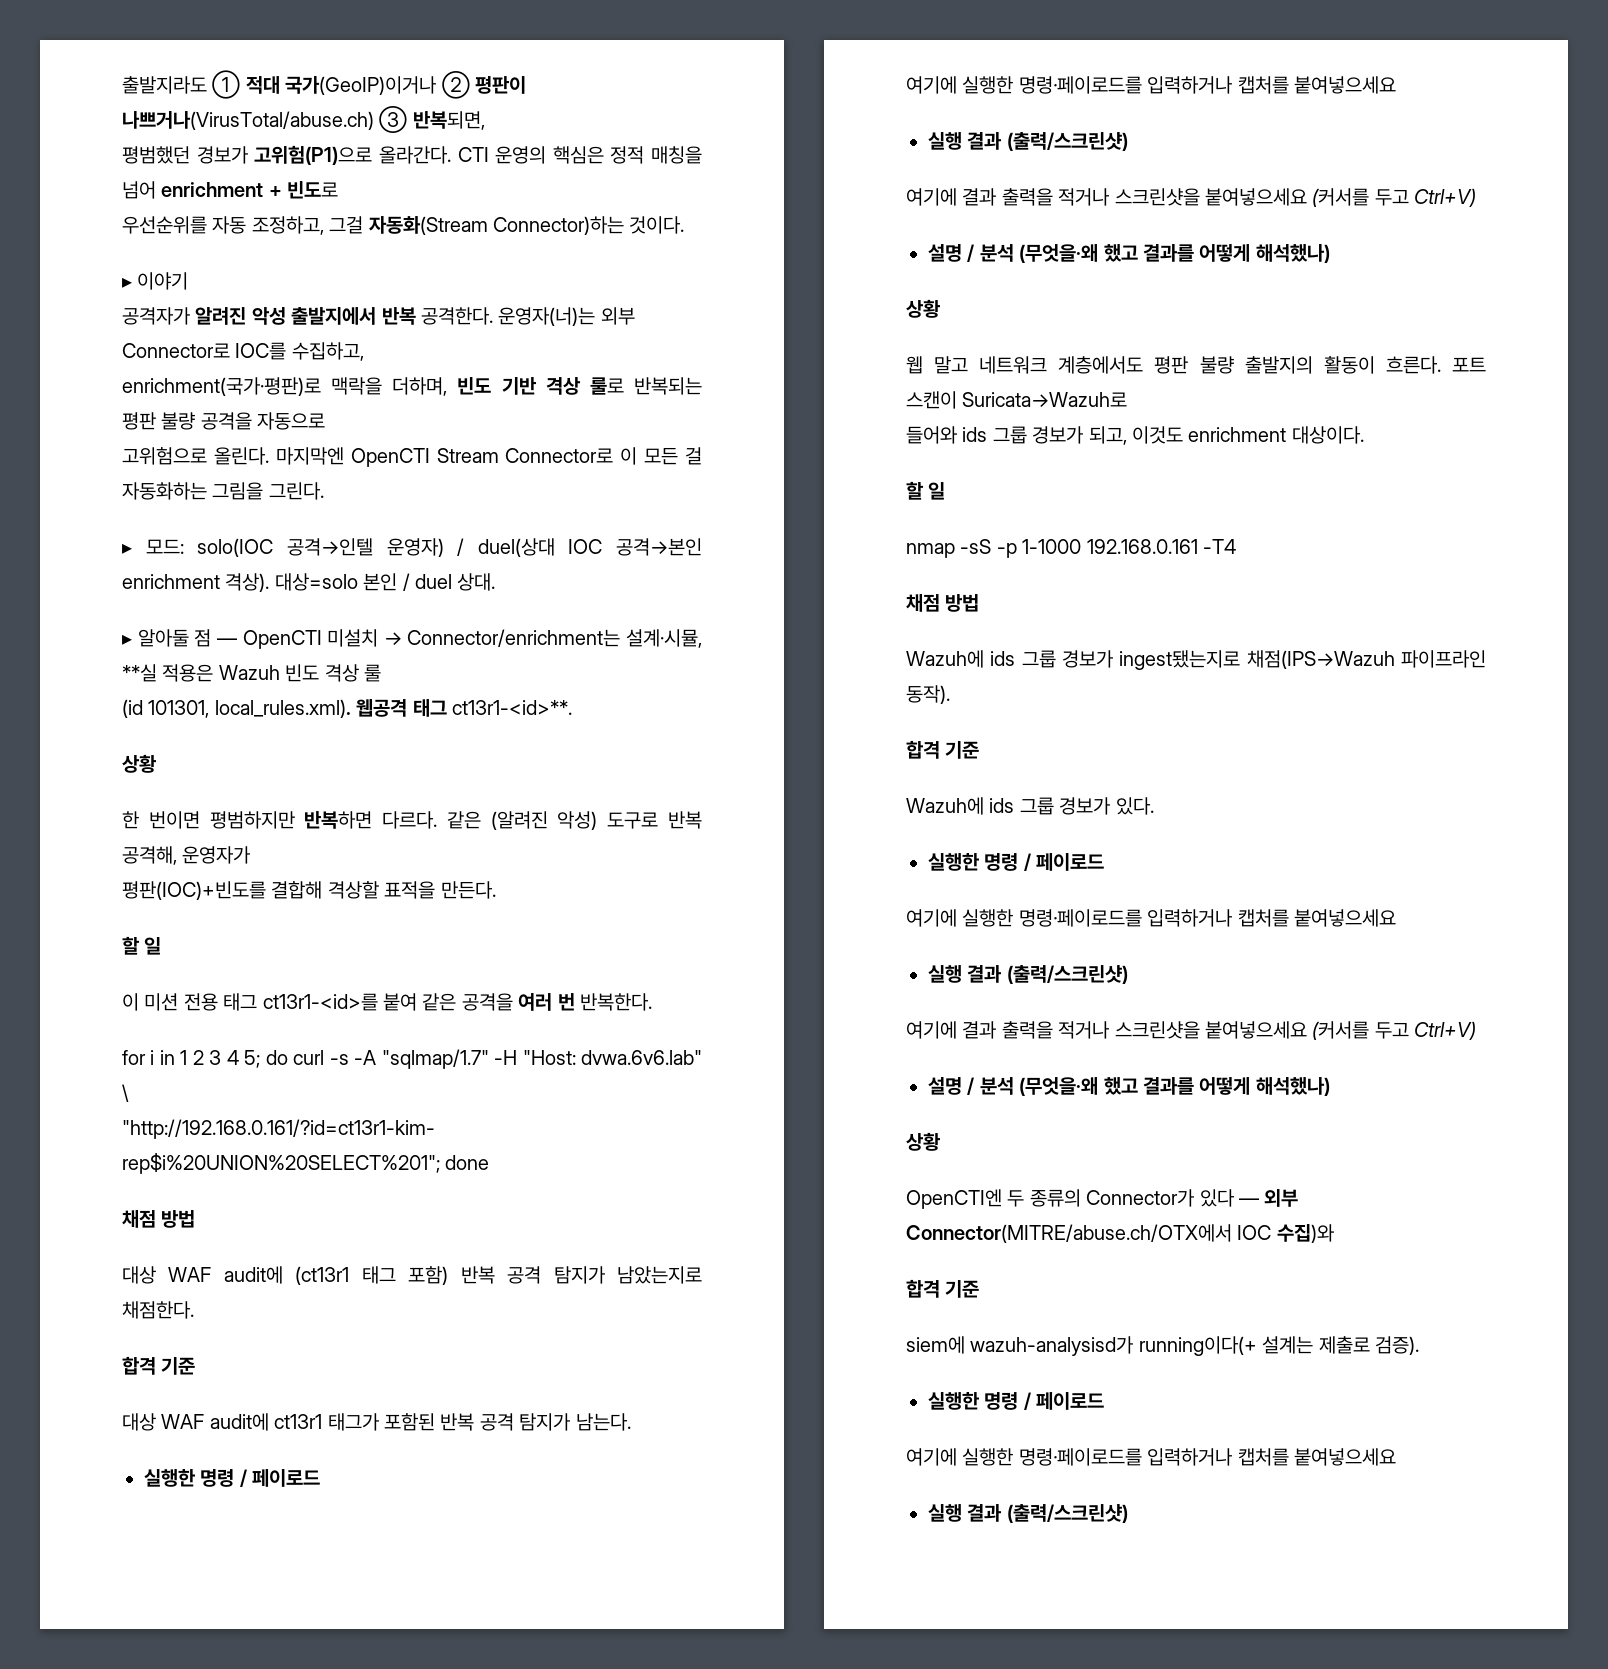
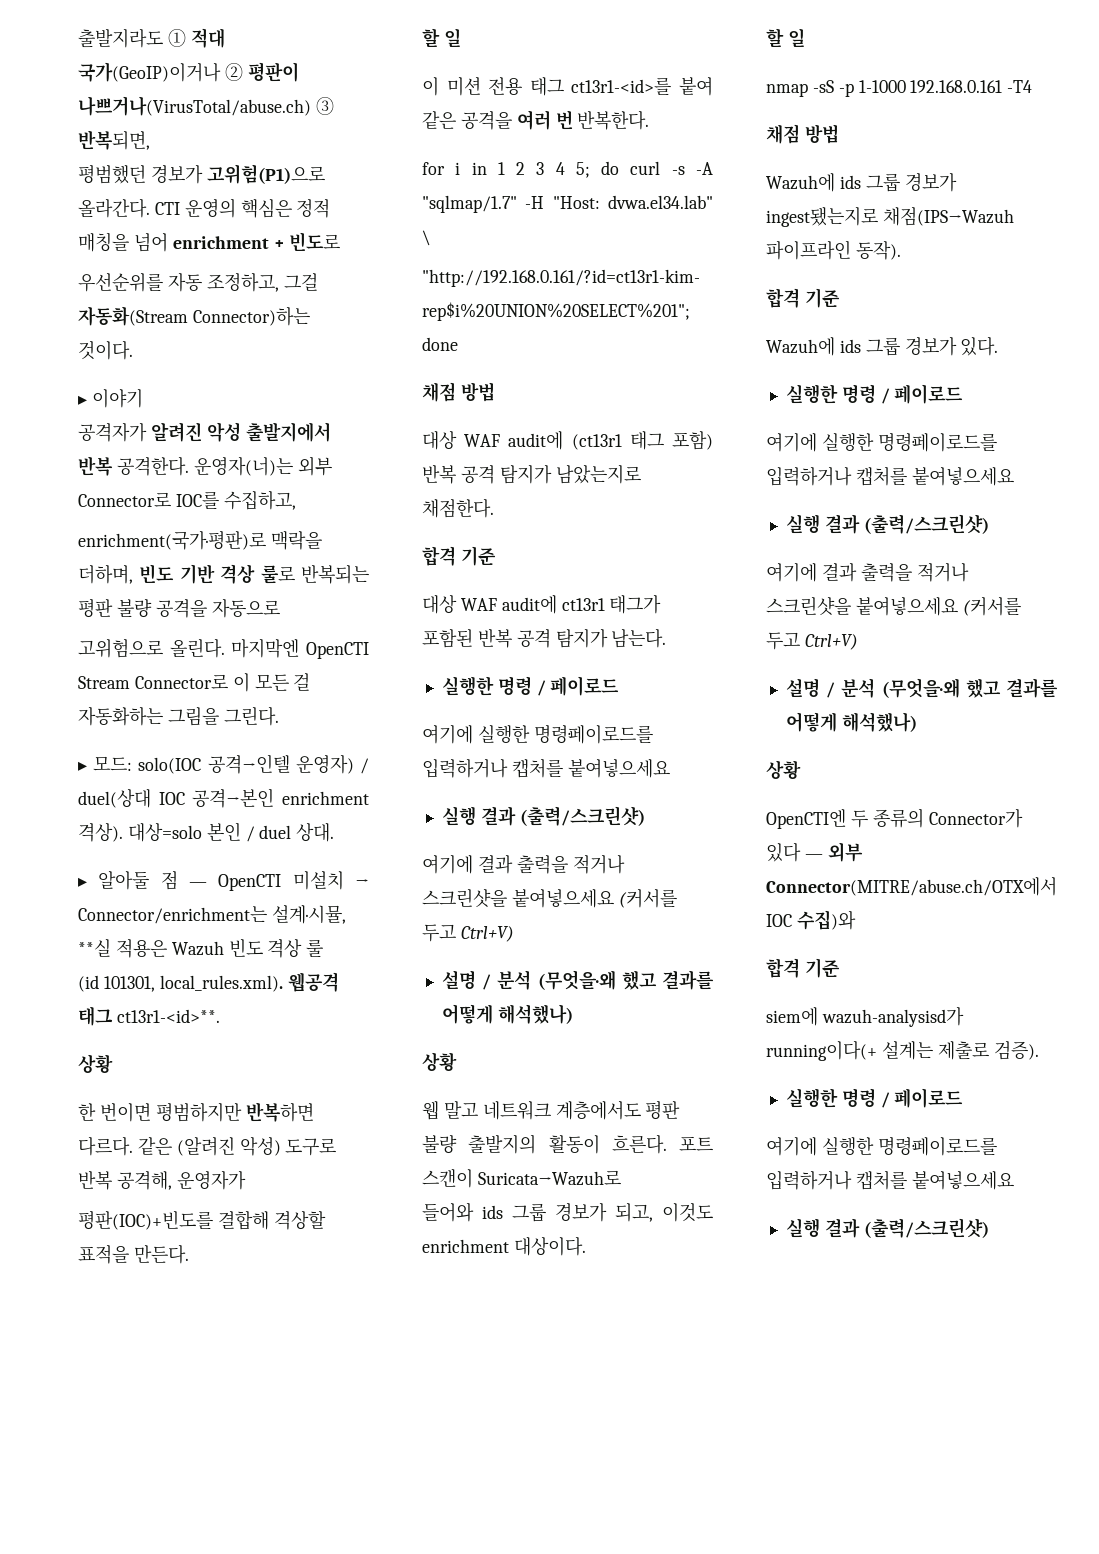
[581,1050,702,1065] dvwa.6v6.lab" -> [608,195,713,209] dvwa.el34.lab"

